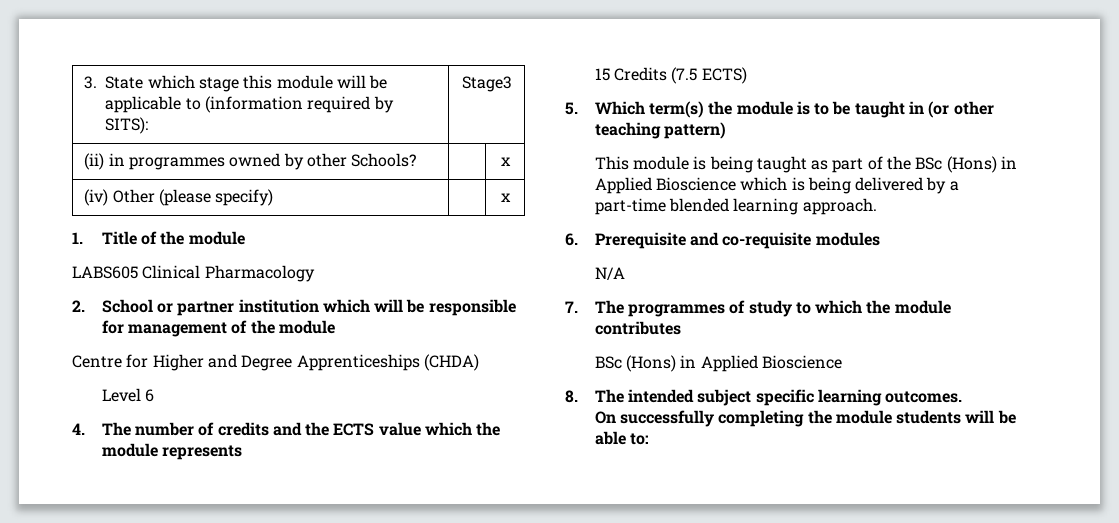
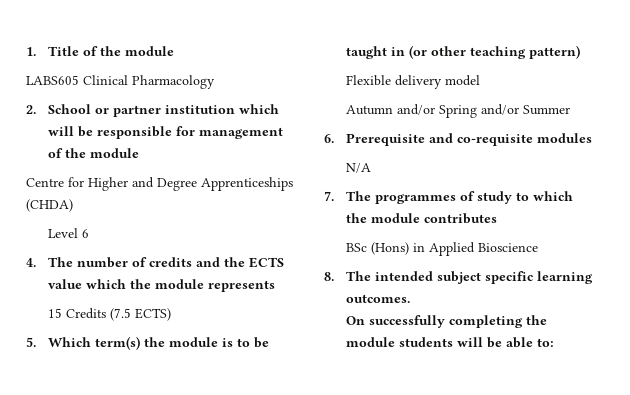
[84,75,388,92] [105,96,394,113] [105,117,149,134] [461,76,512,92] [84,153,417,170] [500,157,511,166] [84,189,274,206] [500,193,511,202] 3. State which stage this module will be applicable to (information required by SITS): | Stage3 // (ii) in programmes owned by other Schools? | | x // (iv) Other (please specify) | | x // -> (26, 51) none
[594,156,1018,173] [594,177,959,194] [594,198,877,215] This module is being taught as part of the BSc (Hons) in Applied Bioscience which is being delivered by a part-time blended learning approach. -> [346,75,481,89] [346,104,571,118] Flexible delivery model // Autumn and/or Spring and/or Summer

